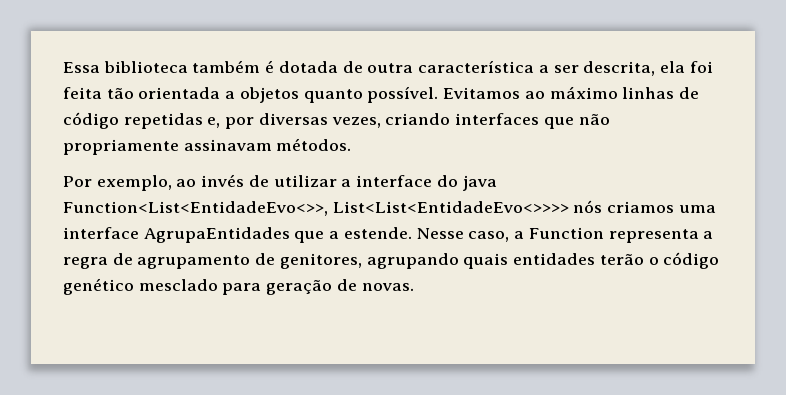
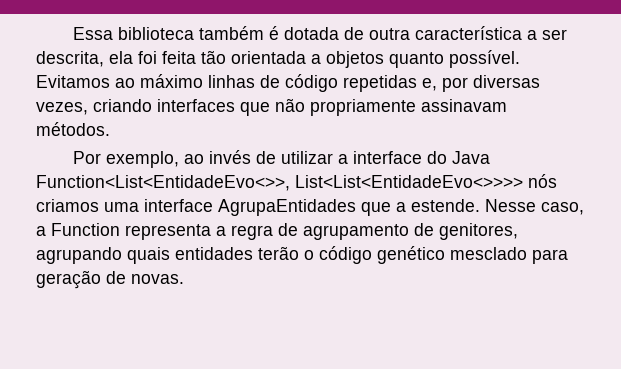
[462,175,497,191] java -> [451,151,490,164] Java

